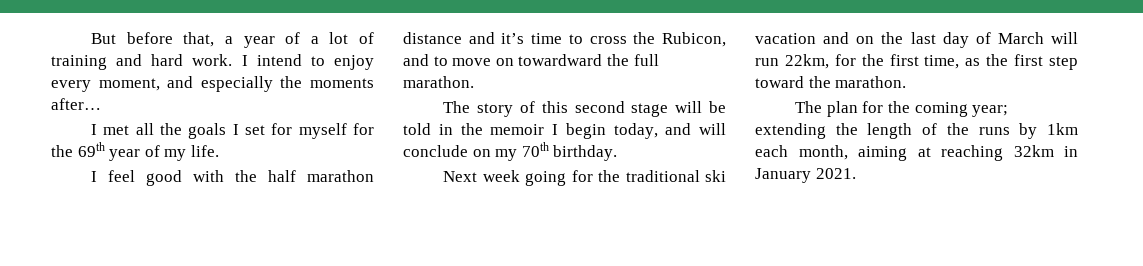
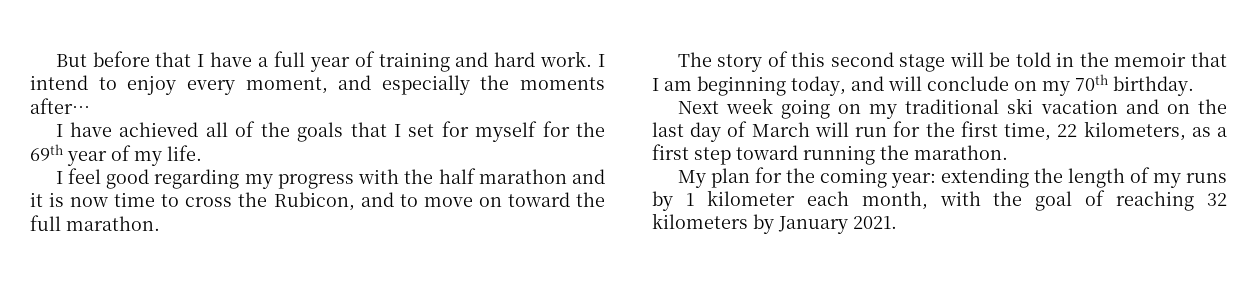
[183,32,349,48] that, a year of a lot -> [155,51,350,72] that I have a full year
[103,123,154,135] met all -> [70,121,256,137] have achieved all of
(227, 131) none -> [350,122,387,137] that
(183, 178) none -> [154,169,354,189] regarding my progress
[403,32,525,44] distance and it’s -> [572,169,606,184] [30,192,109,207] and it is now
[518,54,603,66] towardward -> [507,192,570,207] toward
[552,123,606,139] I begin -> [1191,52,1227,67] [652,76,786,96] that I am beginning
[571,170,621,182] for the -> [838,104,898,119] on my
[784,54,829,69] 22km, -> (888, 132) none
[965,54,1009,66] as the -> [1057,121,1227,141] 22 kilometers, as a
(804, 82) none -> [803,145,875,165] running
[795,101,823,113] The -> [677,170,706,188] My
[972,105,1009,117] year; -> [890,173,936,188] year:
[946,123,969,135] the -> [1152,173,1181,188] my
[1047,123,1078,135] [755,145,1078,161] 1km each month, aiming at reaching 32km in -> [685,190,1227,211] [652,213,774,234] 1 kilometer each month, with the goal of reaching 32 kilometers by

